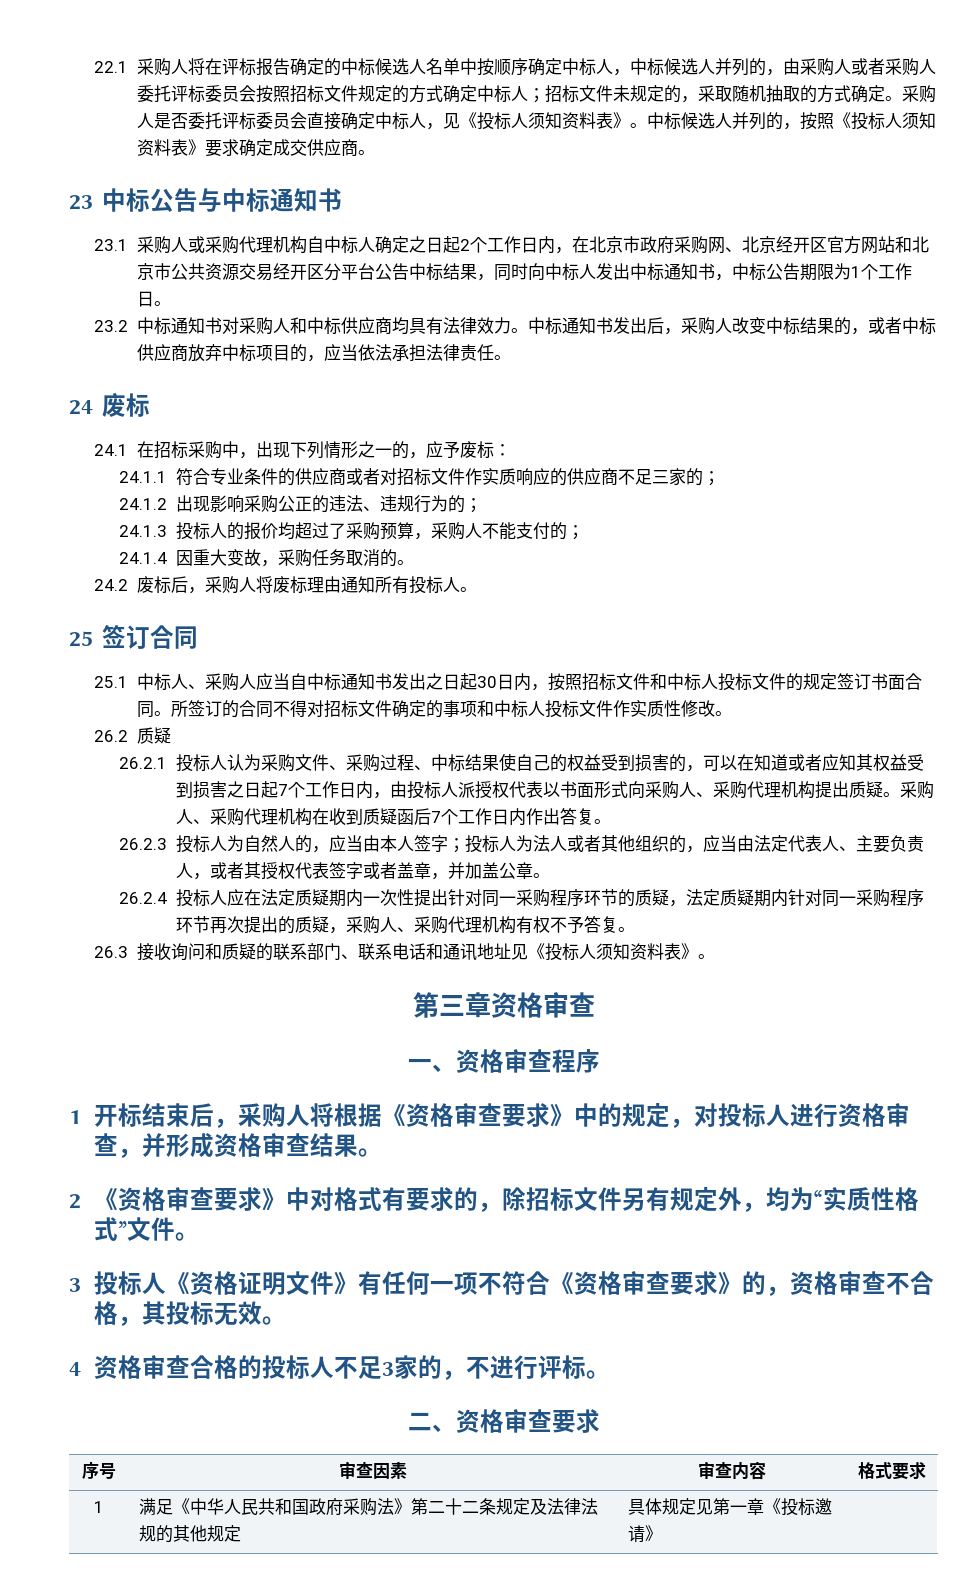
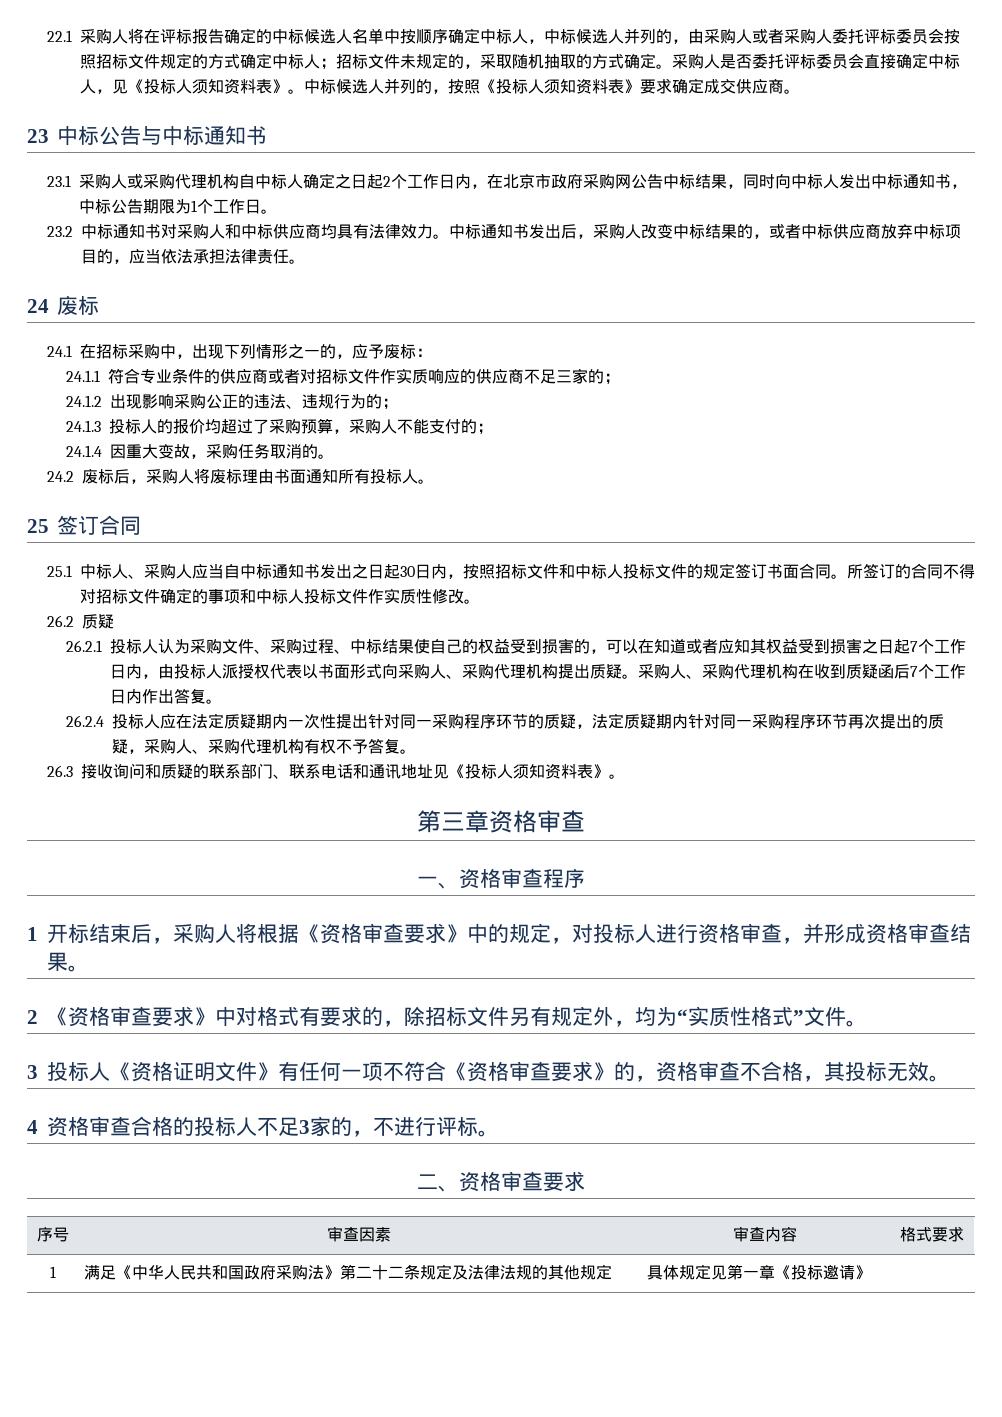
[724,236,929,254] [136,263,375,281] 、北京经开区官方网站和北京市公共资源交易经开区分平台 -> (631, 181) none
(341, 584) none -> [273,469,306,484] 书面
[119,835,924,853] [175,862,550,880] // 26.2.3投标人为自然人的，应当由本人签字；投标人为法人或者其他组织的，应当由法定代表人、主要负责人，或者其授权代表签字或者盖章，并加盖公章。 -> (223, 701) none

